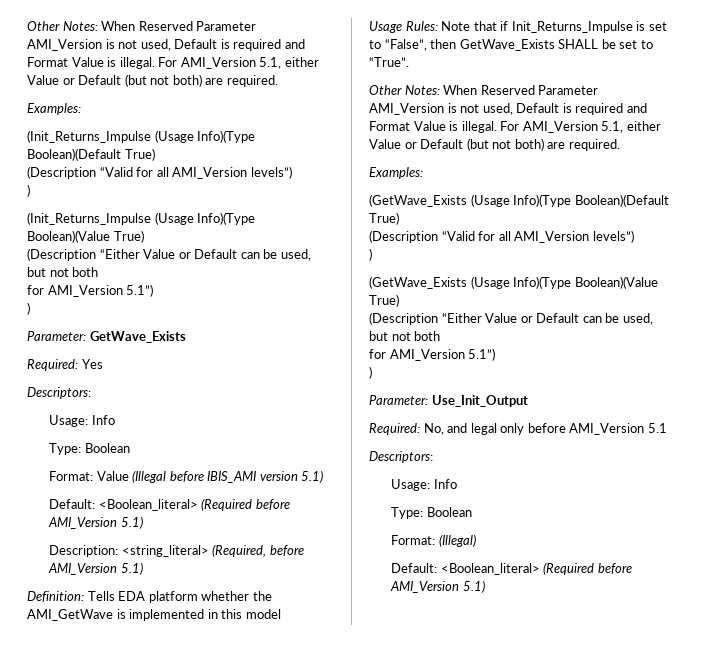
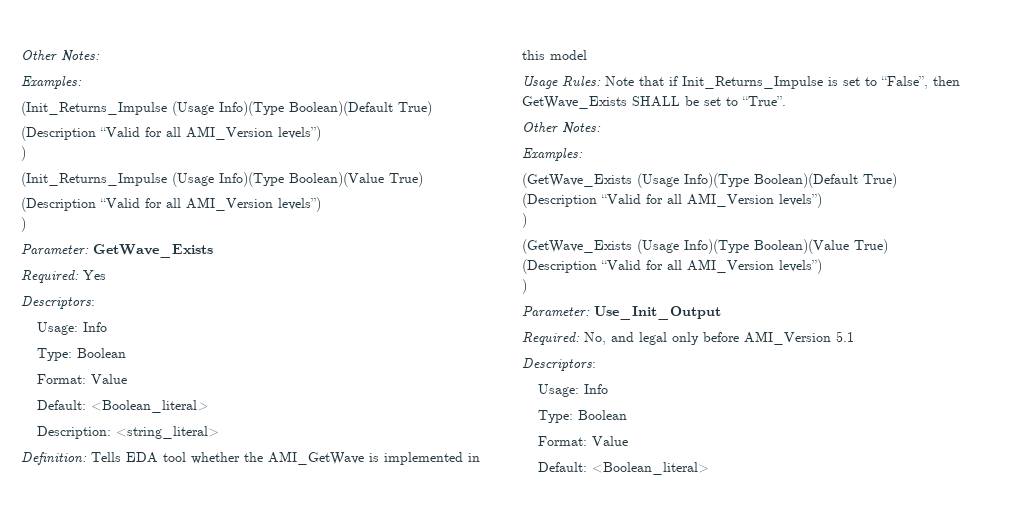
[27,21,257,31] [27,39,305,51] [27,57,319,69] [27,74,278,87] Other Notes: When Reserved Parameter AMI_Version is not used, Default is required and Format Value is illegal. For AMI_Version 5.1, either Value or Default (but not both) are required. -> [21,50,100,62] Other Notes:
[99,249,311,261] [27,267,99,277] [27,284,154,297] “Either Value or Default can be used, but not both // for AMI_Version 5.1”) -> [100,197,321,212] “Valid for all AMI_Version levels”)
[132,470,324,483] [49,498,290,511] [48,516,143,529] [49,544,304,557] [48,562,143,575] (Illegal before IBIS_AMI version 5.1) // Default: <Boolean_literal> (Required before AMI_Version 5.1) // Description: <string_literal> (Required, before AMI_Version 5.1) -> [37,400,209,413] [37,426,220,439] // Default: <Boolean_literal> // Description: <string_literal>
[148,591,198,603] platform -> [163,452,186,462] tool
[443,85,599,95] [369,103,647,115] [369,121,661,133] [369,138,620,151] When Reserved Parameter AMI_Version is not used, Default is required and Format Value is illegal. For AMI_Version 5.1, either Value or Default (but not both) are required. -> (601, 128) none
[441,313,653,325] [369,331,441,341] [369,348,496,361] “Either Value or Default can be used, but not both // for AMI_Version 5.1”) -> [601,259,822,274] “Valid for all AMI_Version levels”)
[438,534,476,547] [391,562,632,575] [390,580,485,593] (Illegal) // Default: <Boolean_literal> (Required before AMI_Version 5.1) -> [592,436,629,446] [538,462,710,475] Value // Default: <Boolean_literal>

